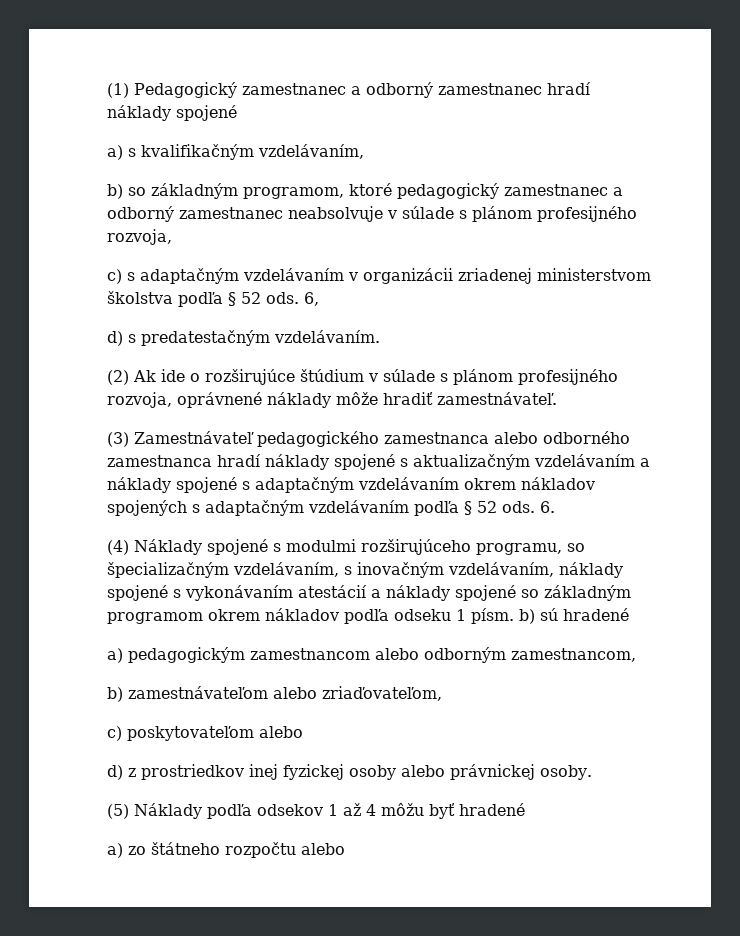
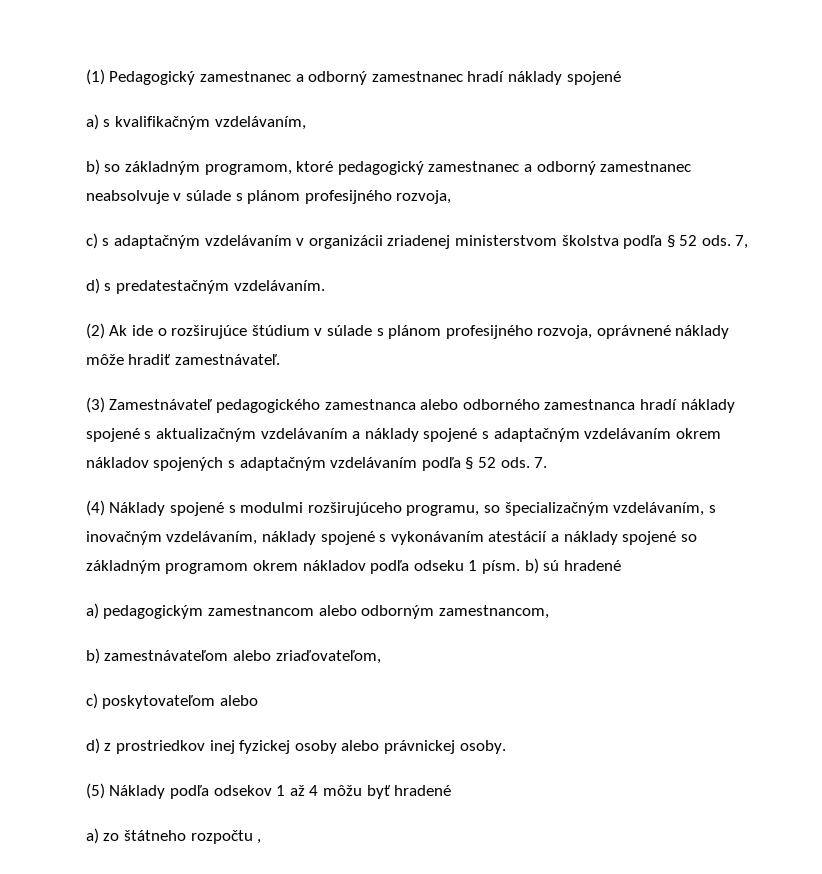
[303,292,319,306] 6, -> [735,235,749,249] 7,
[539,501,555,513] 6. -> [534,457,548,468] 7.
[300,843,345,855] alebo -> [257,839,262,844] ,

